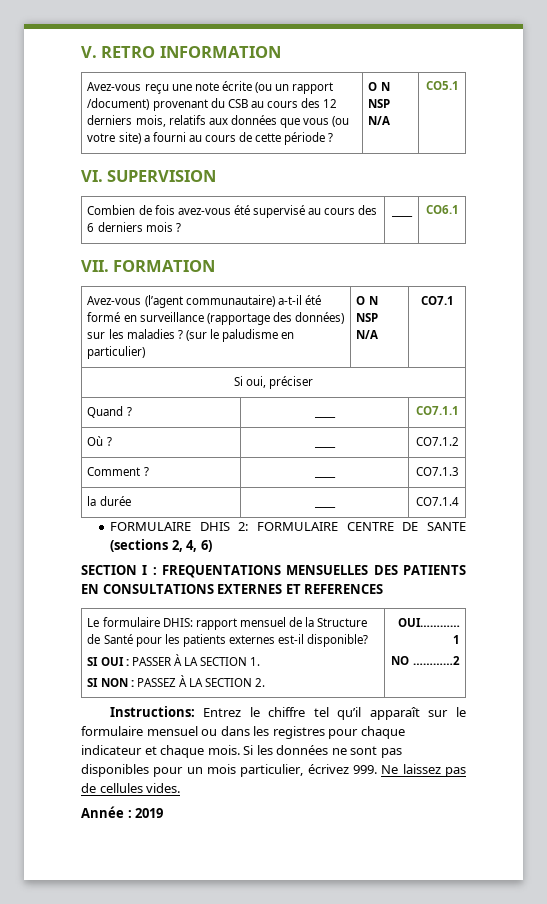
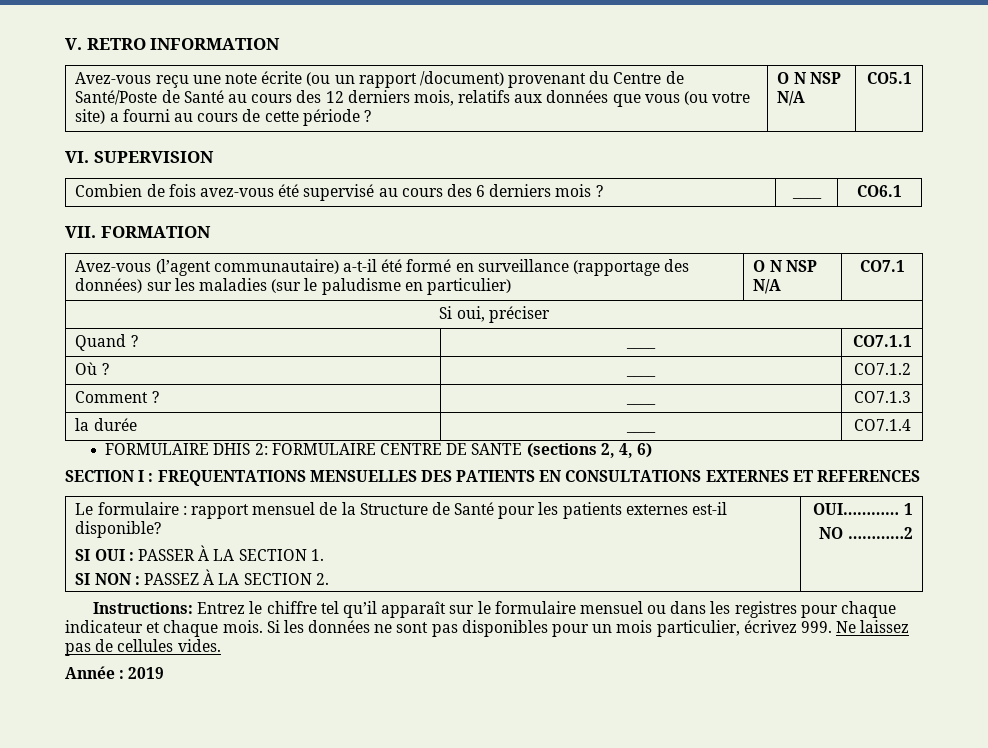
[227,99,248,108] CSB -> [613,71,684,84] [75,90,224,105] Centre de Santé/Poste de Santé
[177,330,183,339] ? -> (267, 284) none
[162,618,193,627] DHIS: -> [182,506,187,515] :

